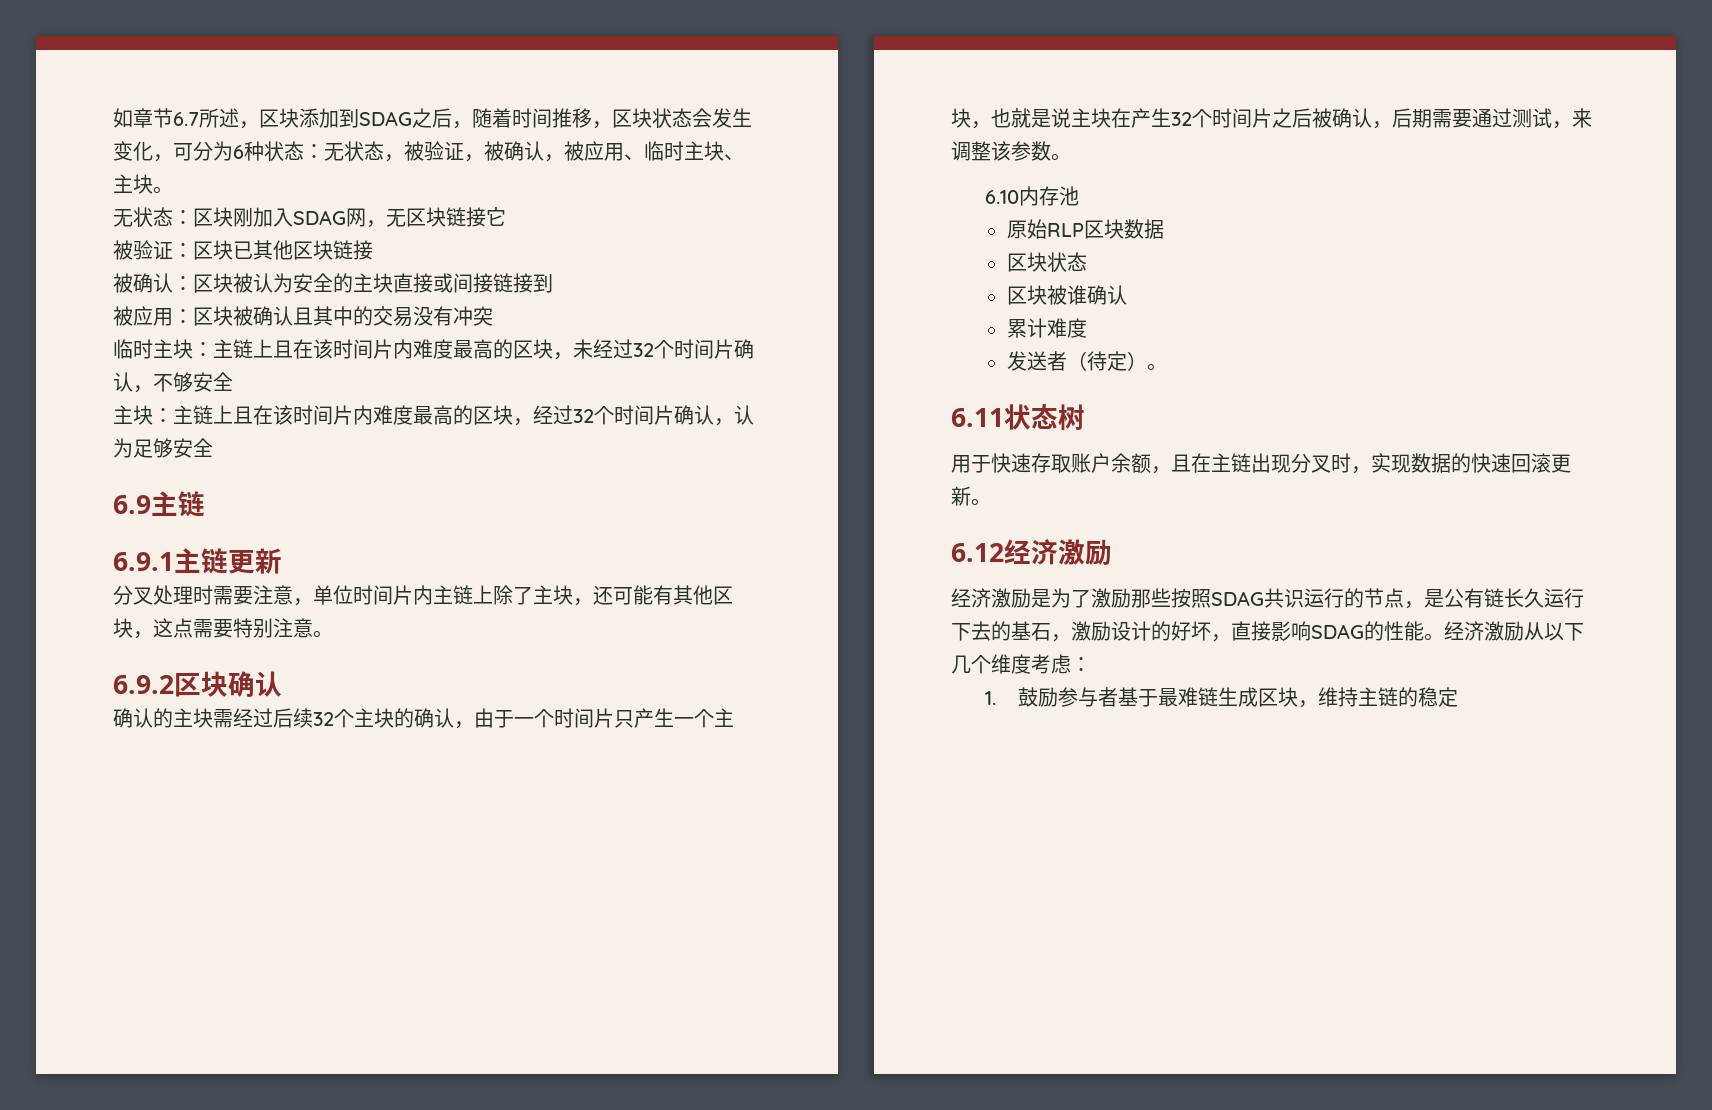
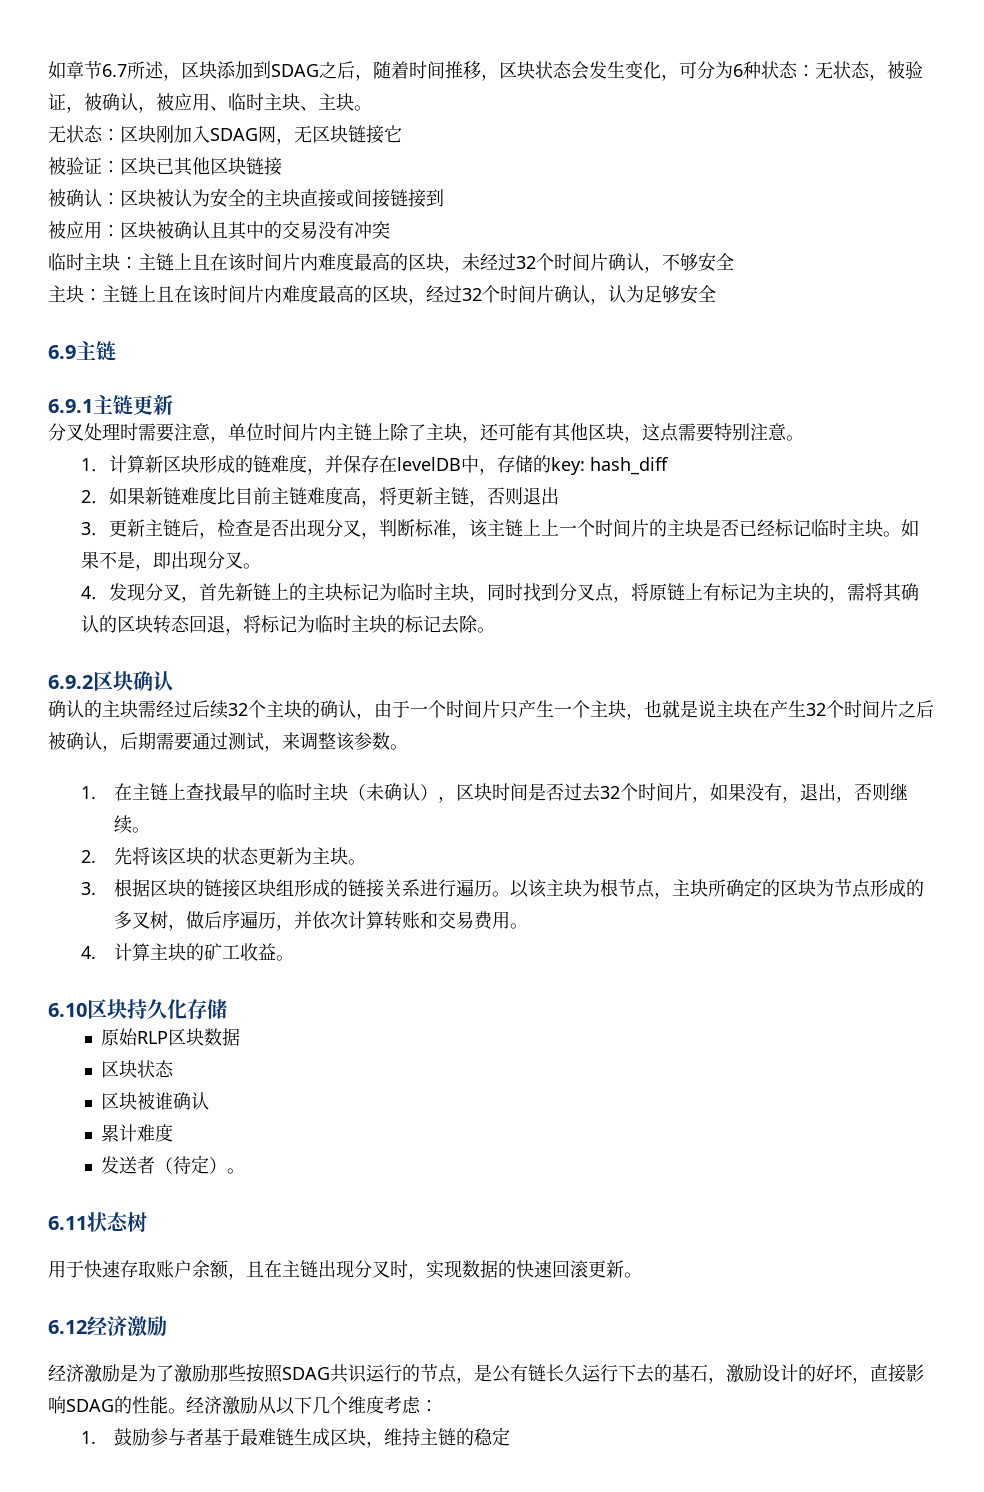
(333, 634) none -> [81,455,669,475] [81,487,560,507] [81,519,920,539] [81,551,262,571] [81,583,920,603] [81,615,496,635] // 1．计算新区块形成的链难度，并保存在levelDB中，存储的key: hash_diff // 2．如果新链难度比目前主链难度高，将更新主链，否则退出 // 3．更新主链后，检查是否出现分叉，判断标准，该主链上上一个时间片的主块是否已经标记临时主块。如果不是，即出现分叉。 // 4．发现分叉，首先新链上的主块标记为临时主块，同时找到分叉点，将原链上有标记为主块的，需将其确认的区块转态回退，将标记为临时主块的标记去除。
[984,186,1079,206] 6.10内存池 -> [81,783,909,803] [114,815,151,834] [81,847,367,866] [81,878,925,899] [114,911,529,931] [81,943,295,961] [48,999,227,1019] 1.在主链上查找最早的临时主块（未确认），区块时间是否过去32个时间片，如果没有，退出，否则继续。 // 2.先将该区块的状态更新为主块。 // 3.根据区块的链接区块组形成的链接关系进行遍历。以该主块为根节点，主块所确定的区块为节点形成的多叉树，做后序遍历，并依次计算转账和交易费用。 // 4.计算主块的矿工收益。 // 6.10区块持久化存储

